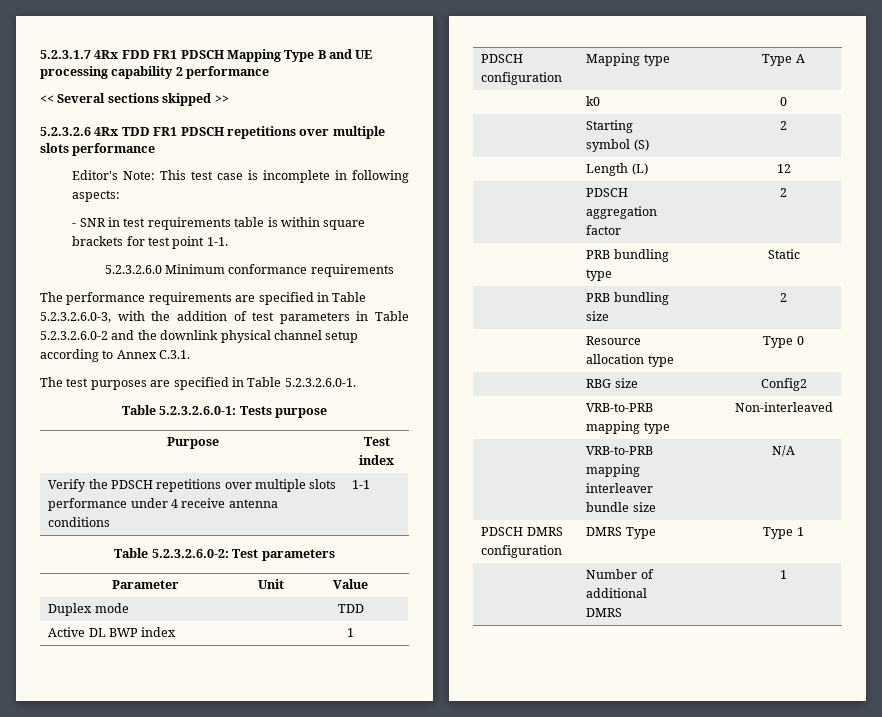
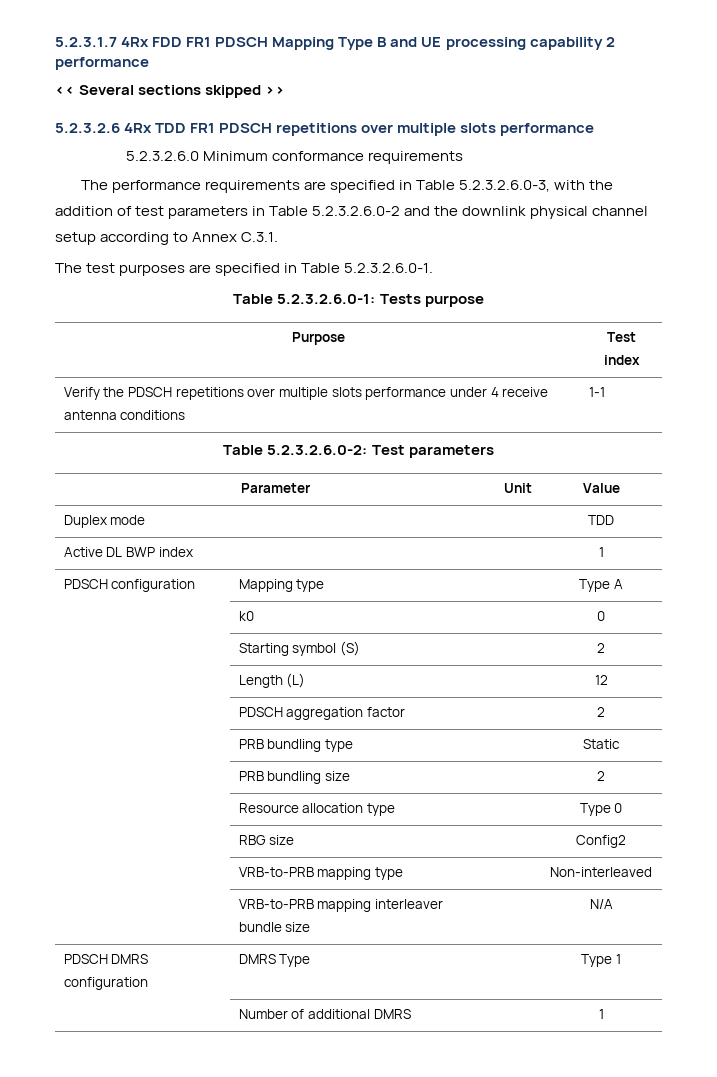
[72,170,409,183] [72,190,121,202] [72,217,366,230] [72,236,228,249] // Editor's Note: This test case is incomplete in following aspects: // - SNR in test requirements table is within square brackets for test point 1-1. -> (595, 129) none

